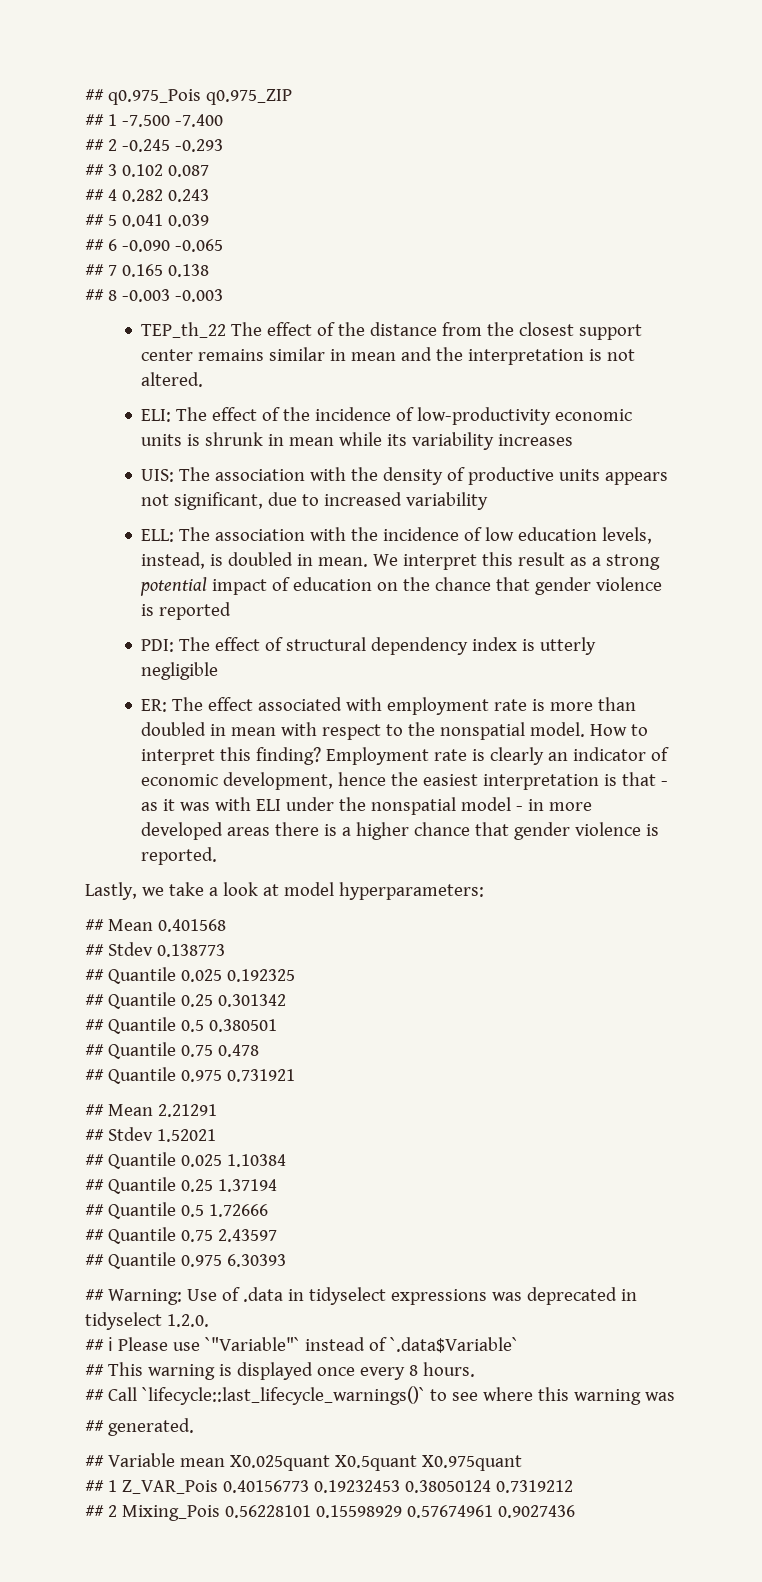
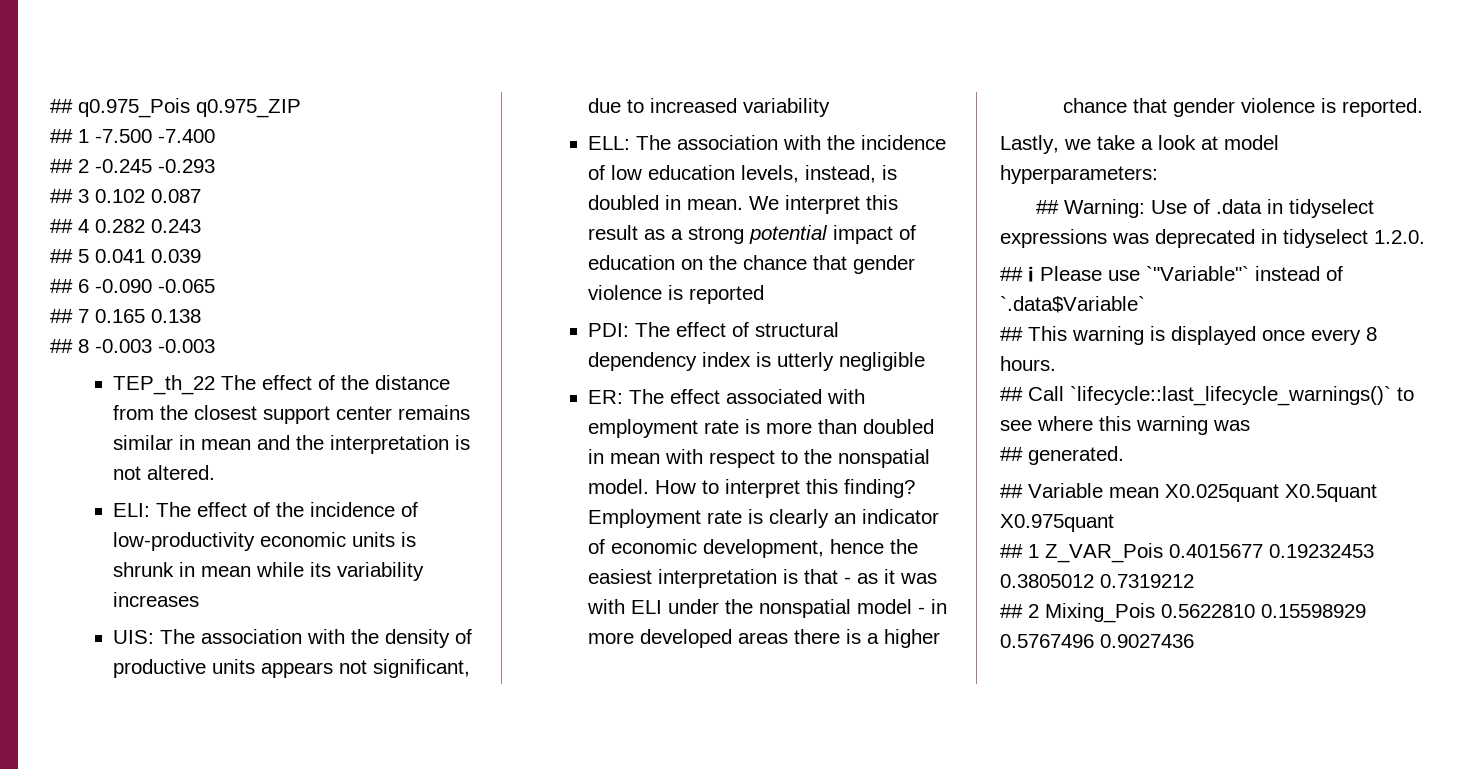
[85,919,226,932] [85,942,225,957] [85,967,295,984] [85,992,286,1009] [85,1017,277,1034] [85,1042,259,1059] [85,1067,295,1084] [85,1104,217,1117] [85,1127,216,1142] [85,1152,286,1169] [85,1177,277,1194] [85,1202,268,1219] [85,1227,277,1244] [85,1252,286,1269] // ## Mean 0.401568 // ## Stdev 0.138773 // ## Quantile 0.025 0.192325 // ## Quantile 0.25 0.301342 // ## Quantile 0.5 0.380501 // ## Quantile 0.75 0.478 // ## Quantile 0.975 0.731921 // ## Mean 2.21291 // ## Stdev 1.52021 // ## Quantile 0.025 1.10384 // ## Quantile 0.25 1.37194 // ## Quantile 0.5 1.72666 // ## Quantile 0.75 2.43597 // ## Quantile 0.975 6.30393 -> (1158, 174) none
[222,1480,491,1493] 0.40156773 0.19232453 0.38050124 -> [1169,544,1374,558] [1000,574,1094,588] 0.4015677 0.19232453 0.3805012
[224,1505,493,1518] 0.56228101 0.15598929 0.57674961 -> [1161,604,1366,618] [1000,634,1094,648] 0.5622810 0.15598929 0.5767496

